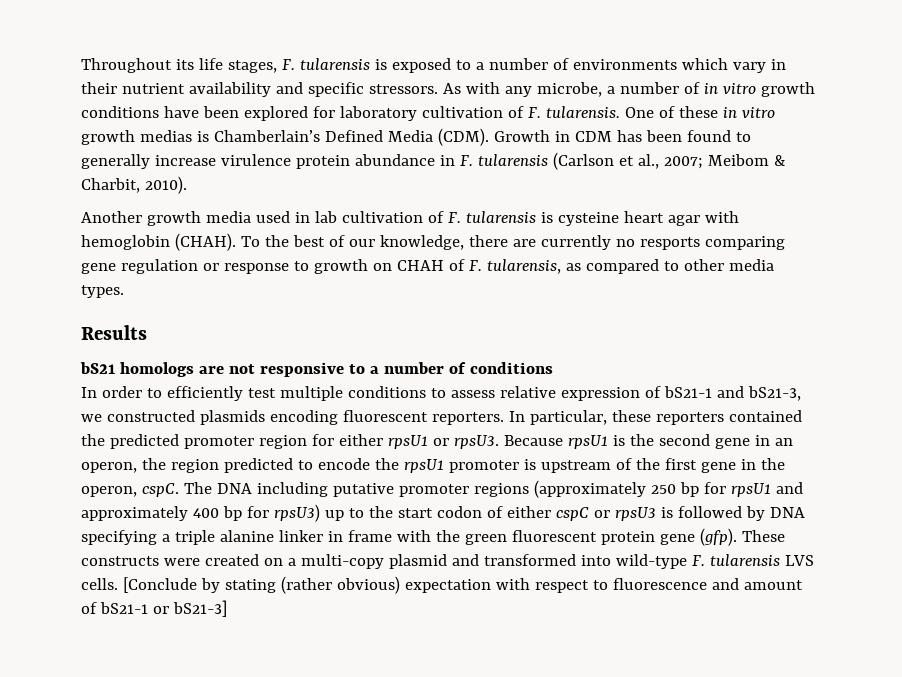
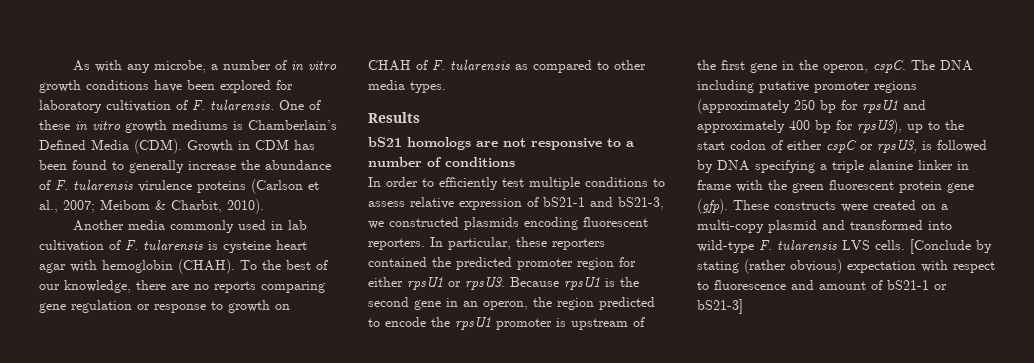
[81,58,786,73] [81,82,438,97] Throughout its life stages, F. tularensis is exposed to a number of environments which vary in their nutrient availability and specific stressors. -> (72, 65) none
[139,130,192,142] medias -> [172,120,228,130] mediums
[220,154,548,169] virulence protein abundance in F. tularensis -> [241,160,331,170] [39,180,246,193] the abundance of F. tularensis virulence proteins
[146,211,251,226] growth media -> [127,220,234,233] media commonly
[540,235,700,250] currently no resports -> [194,281,256,293] no reports
[486,259,561,274] tularensis, -> [450,60,510,71] tularensis
[273,504,320,522] rpsU3) -> [857,119,902,134] rpsU3),
[614,507,656,521] rpsU3 -> [877,140,917,153] rpsU3,

